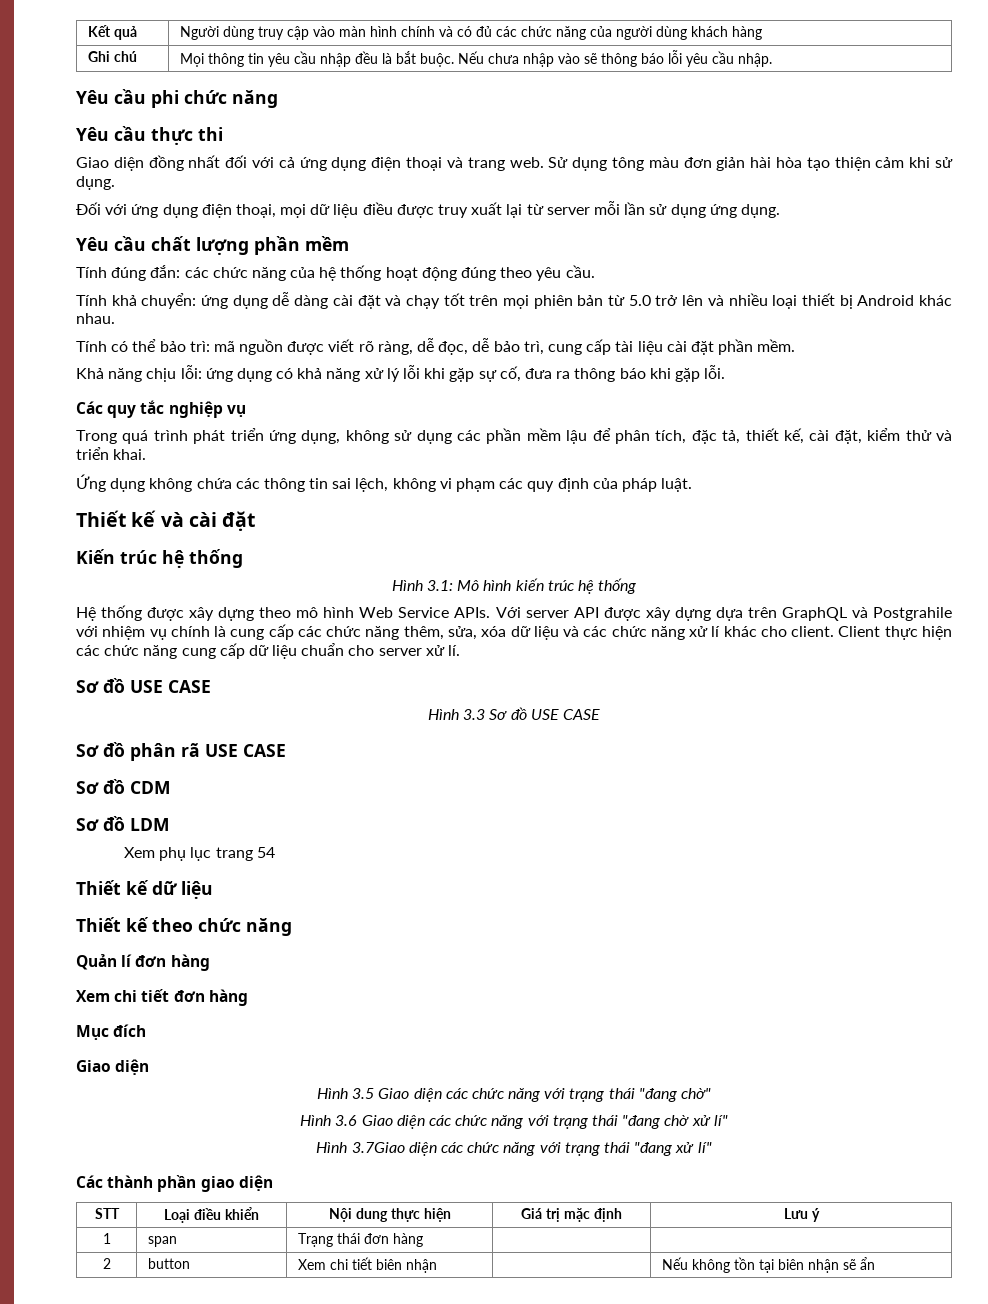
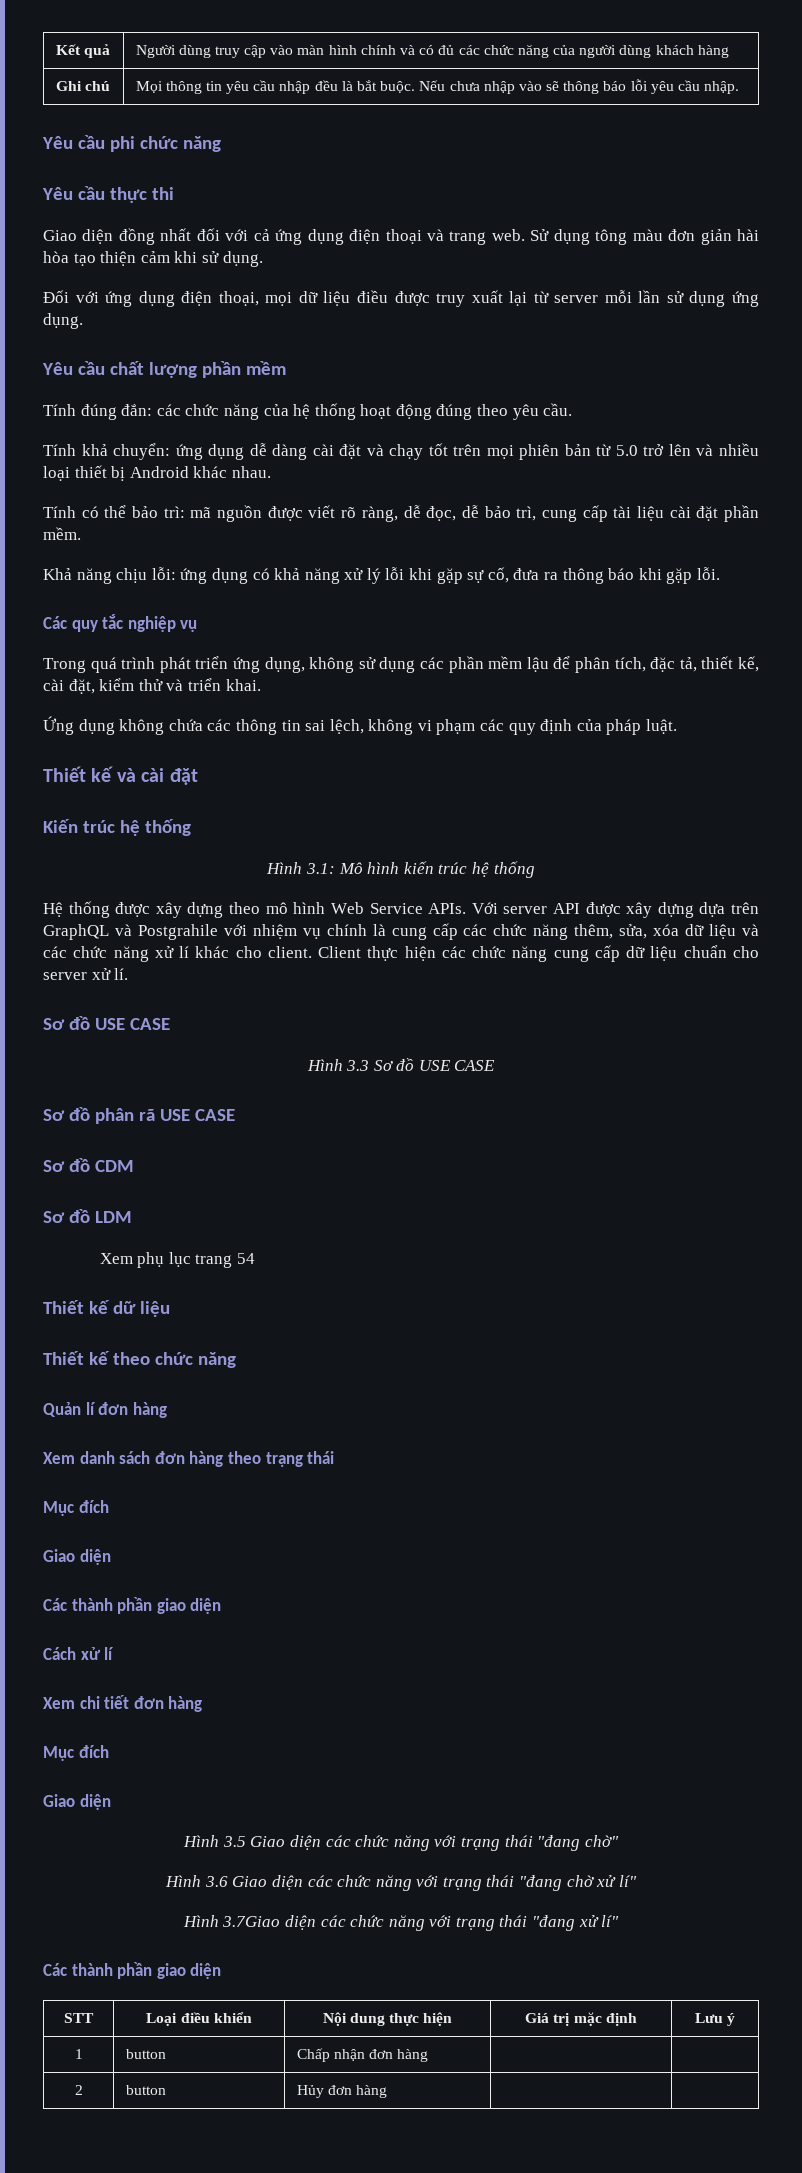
(210, 962) none -> [43,1451,335,1467] [43,1500,109,1516] [43,1549,111,1565] [43,1597,222,1614] [43,1647,115,1660] // Xem danh sách đơn hàng theo trạng thái // Mục đích // Giao diện // Các thành phần giao diện // Cách xử lí
[148,1236,178,1247] [298,1233,361,1247] span | Trạng thái -> [125,2049,166,2059] [296,2048,365,2062] button | Chấp nhận
[298,1257,438,1273] [662,1257,876,1273] Xem chi tiết biên nhận | | Nếu không tồn tại biên nhận sẽ ẩn -> [296,2085,387,2098] Hủy đơn hàng | |

